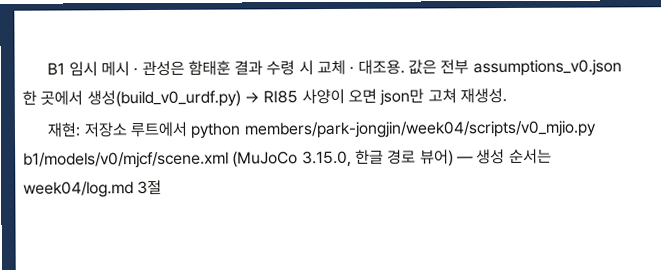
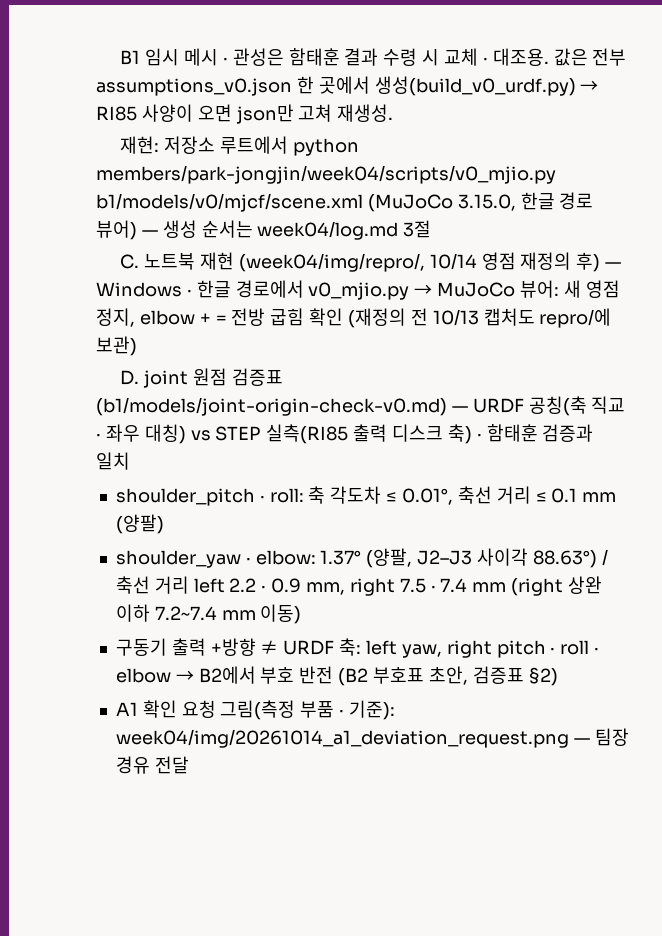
(163, 187) none -> [120,252,622,272] [96,280,620,300] [96,308,612,328] [96,336,137,356] [120,368,283,388] [96,396,626,416] [96,424,594,444] [96,452,130,470] [115,486,617,506] [115,514,164,534] [115,548,608,568] [115,576,602,596] [115,604,302,624] [115,638,600,658] [115,666,558,686] [115,700,395,720] [115,728,629,748] [115,756,189,774] // C. 노트북 재현 (week04/img/repro/, 10/14 영점 재정의 후) — Windows · 한글 경로에서 v0_mjio.py → MuJoCo 뷰어: 새 영점 정지, elbow + = 전방 굽힘 확인 (재정의 전 10/13 캡처도 repro/에 보관) // D. joint 원점 검증표 (b1/models/joint-origin-check-v0.md) — URDF 공칭(축 직교 · 좌우 대칭) vs STEP 실측(RI85 출력 디스크 축) · 함태훈 검증과 일치 // shoulder_pitch · roll: 축 각도차 ≤ 0.01°, 축선 거리 ≤ 0.1 mm (양팔) // shoulder_yaw · elbow: 1.37° (양팔, J2–J3 사이각 88.63°) / 축선 거리 left 2.2 · 0.9 mm, right 7.5 · 7.4 mm (right 상완 이하 7.2~7.4 mm 이동) // 구동기 출력 +방향 ≠ URDF 축: left yaw, right pitch · roll · elbow → B2에서 부호 반전 (B2 부호표 초안, 검증표 §2) // A1 확인 요청 그림(측정 부품 · 기준): week04/img/20261014_a1_deviation_request.png — 팀장 경유 전달

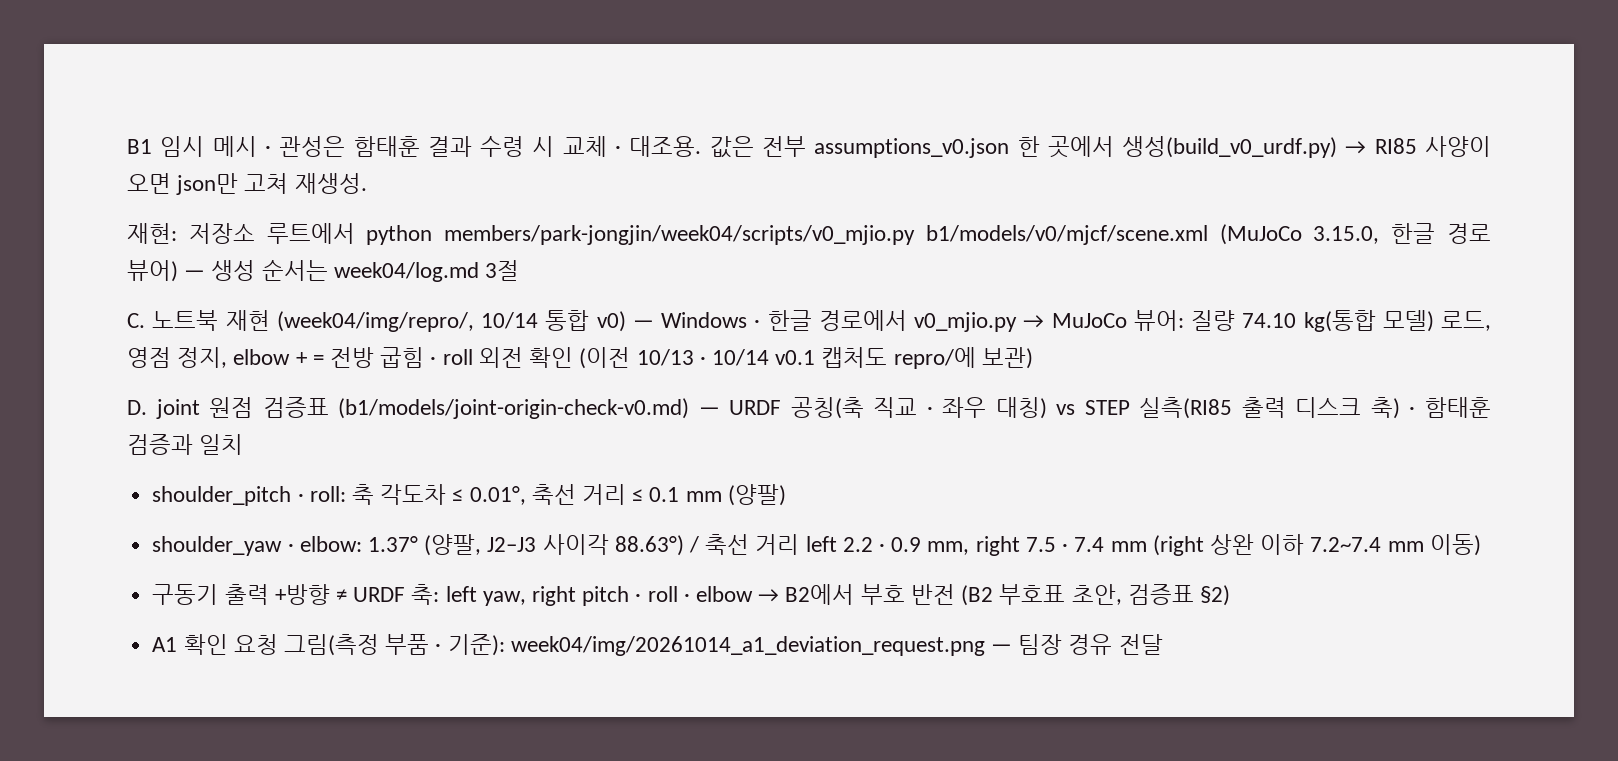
[481,252,601,272] 영점 재정의 후) -> [545,310,626,332] 통합 v0)
[563,280,581,298] 새 -> [1191,310,1491,332] 질량 74.10 kg(통합 모델) 로드,
[309,308,479,328] 확인 (재정의 전 10/13 -> [430,347,816,369] · roll 외전 확인 (이전 10/13 · 10/14 v0.1

